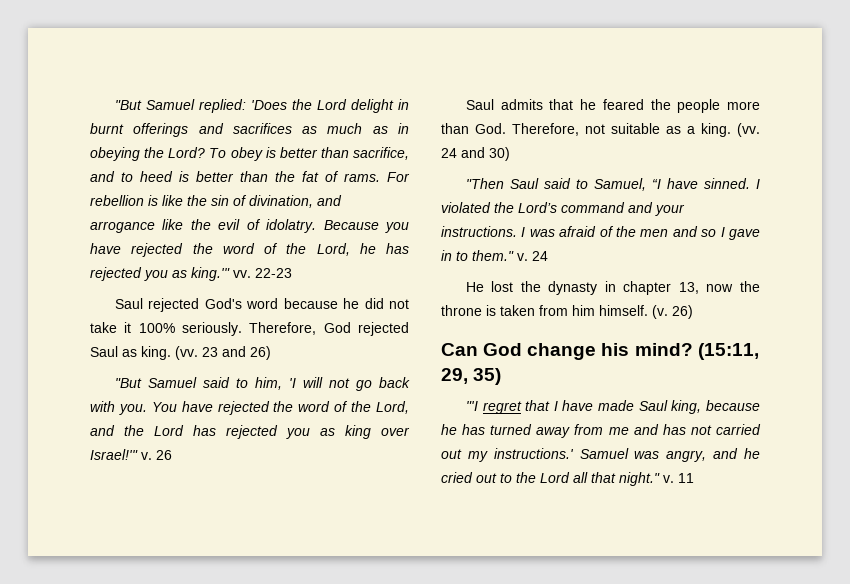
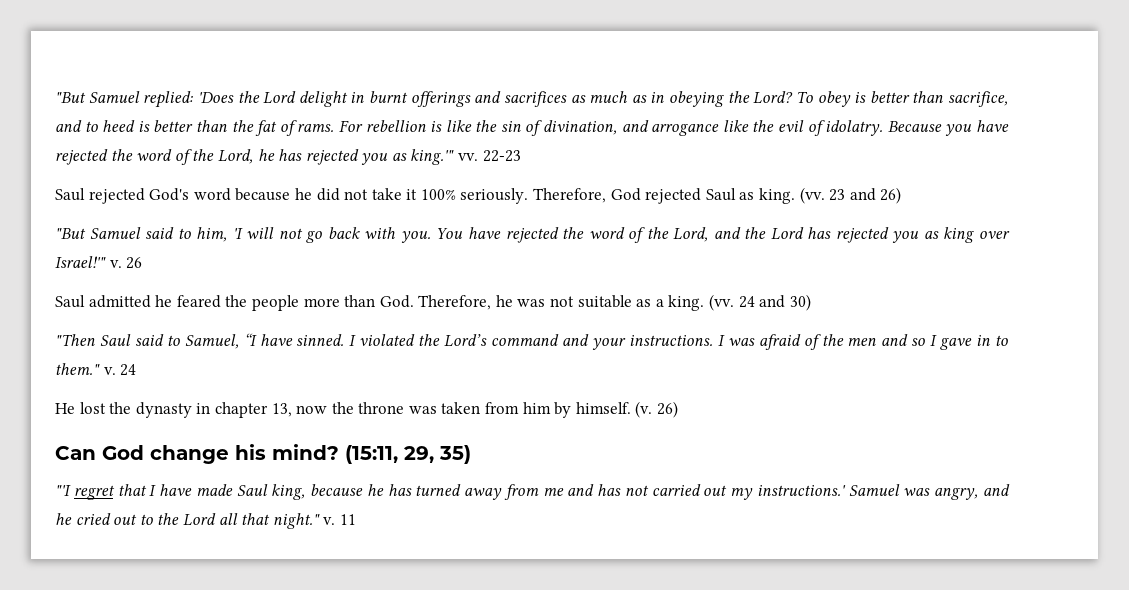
[500,99,574,110] admits that -> [88,295,151,308] admitted
(579, 129) none -> [495,295,546,307] he was
[486,305,496,316] is -> [408,406,437,414] was
(595, 310) none -> [554,402,572,418] by

